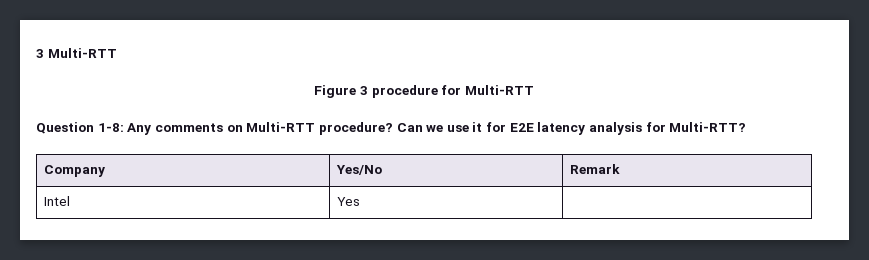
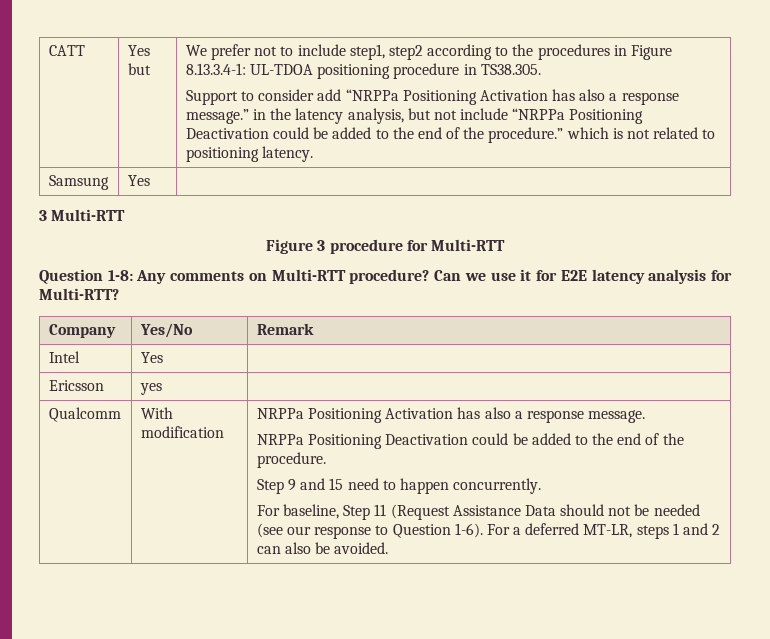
(36, 53) none -> [48,45,85,56] [127,45,150,56] [127,63,151,75] [185,44,672,60] [185,63,541,79] [185,89,679,105] [185,108,644,124] [185,127,716,143] [185,146,313,162] [48,175,109,190] [127,175,150,186] CATT | Yes but | We prefer not to include step1, step2 according to the procedures in Figure 8.13.3.4-1: UL-TDOA positioning procedure in TS38.305. // Support to consider add “NRPPa Positioning Activation has also a response message.” in the latency analysis, but not include “NRPPa Positioning Deactivation could be added to the end of the procedure.” which is not related to positioning latency. // Samsung | Yes | //
(360, 201) none -> [48,380,104,391] [139,383,162,395] [48,407,121,422] [140,407,173,419] [140,426,224,438] [256,407,646,423] [256,433,684,449] [256,452,326,468] [256,478,542,494] [256,504,700,520] [256,523,721,539] [256,542,389,554] // Ericsson | yes | // Qualcomm | With modification | NRPPa Positioning Activation has also a response message. // NRPPa Positioning Deactivation could be added to the end of the procedure. // Step 9 and 15 need to happen concurrently. // For baseline, Step 11 (Request Assistance Data should not be needed (see our response to Question 1-6). For a deferred MT-LR, steps 1 and 2 can also be avoided.

